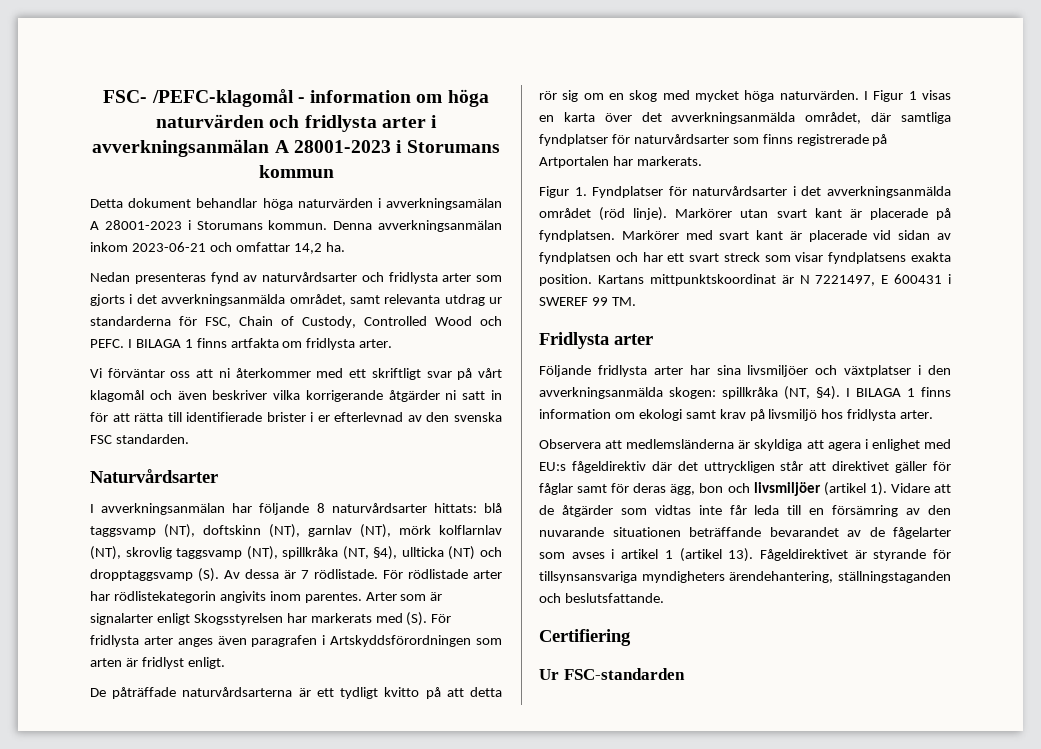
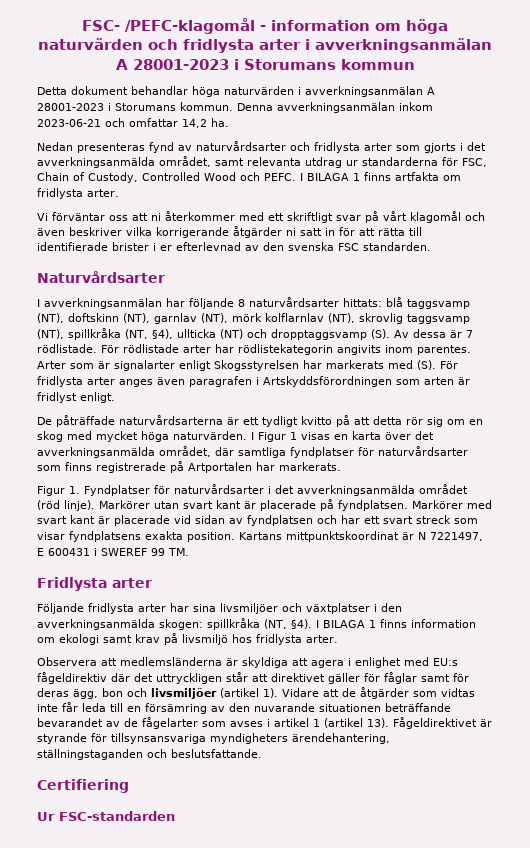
[386,198,502,210] avverkningsamälan -> [305,86,423,97] avverkningsanmälan

